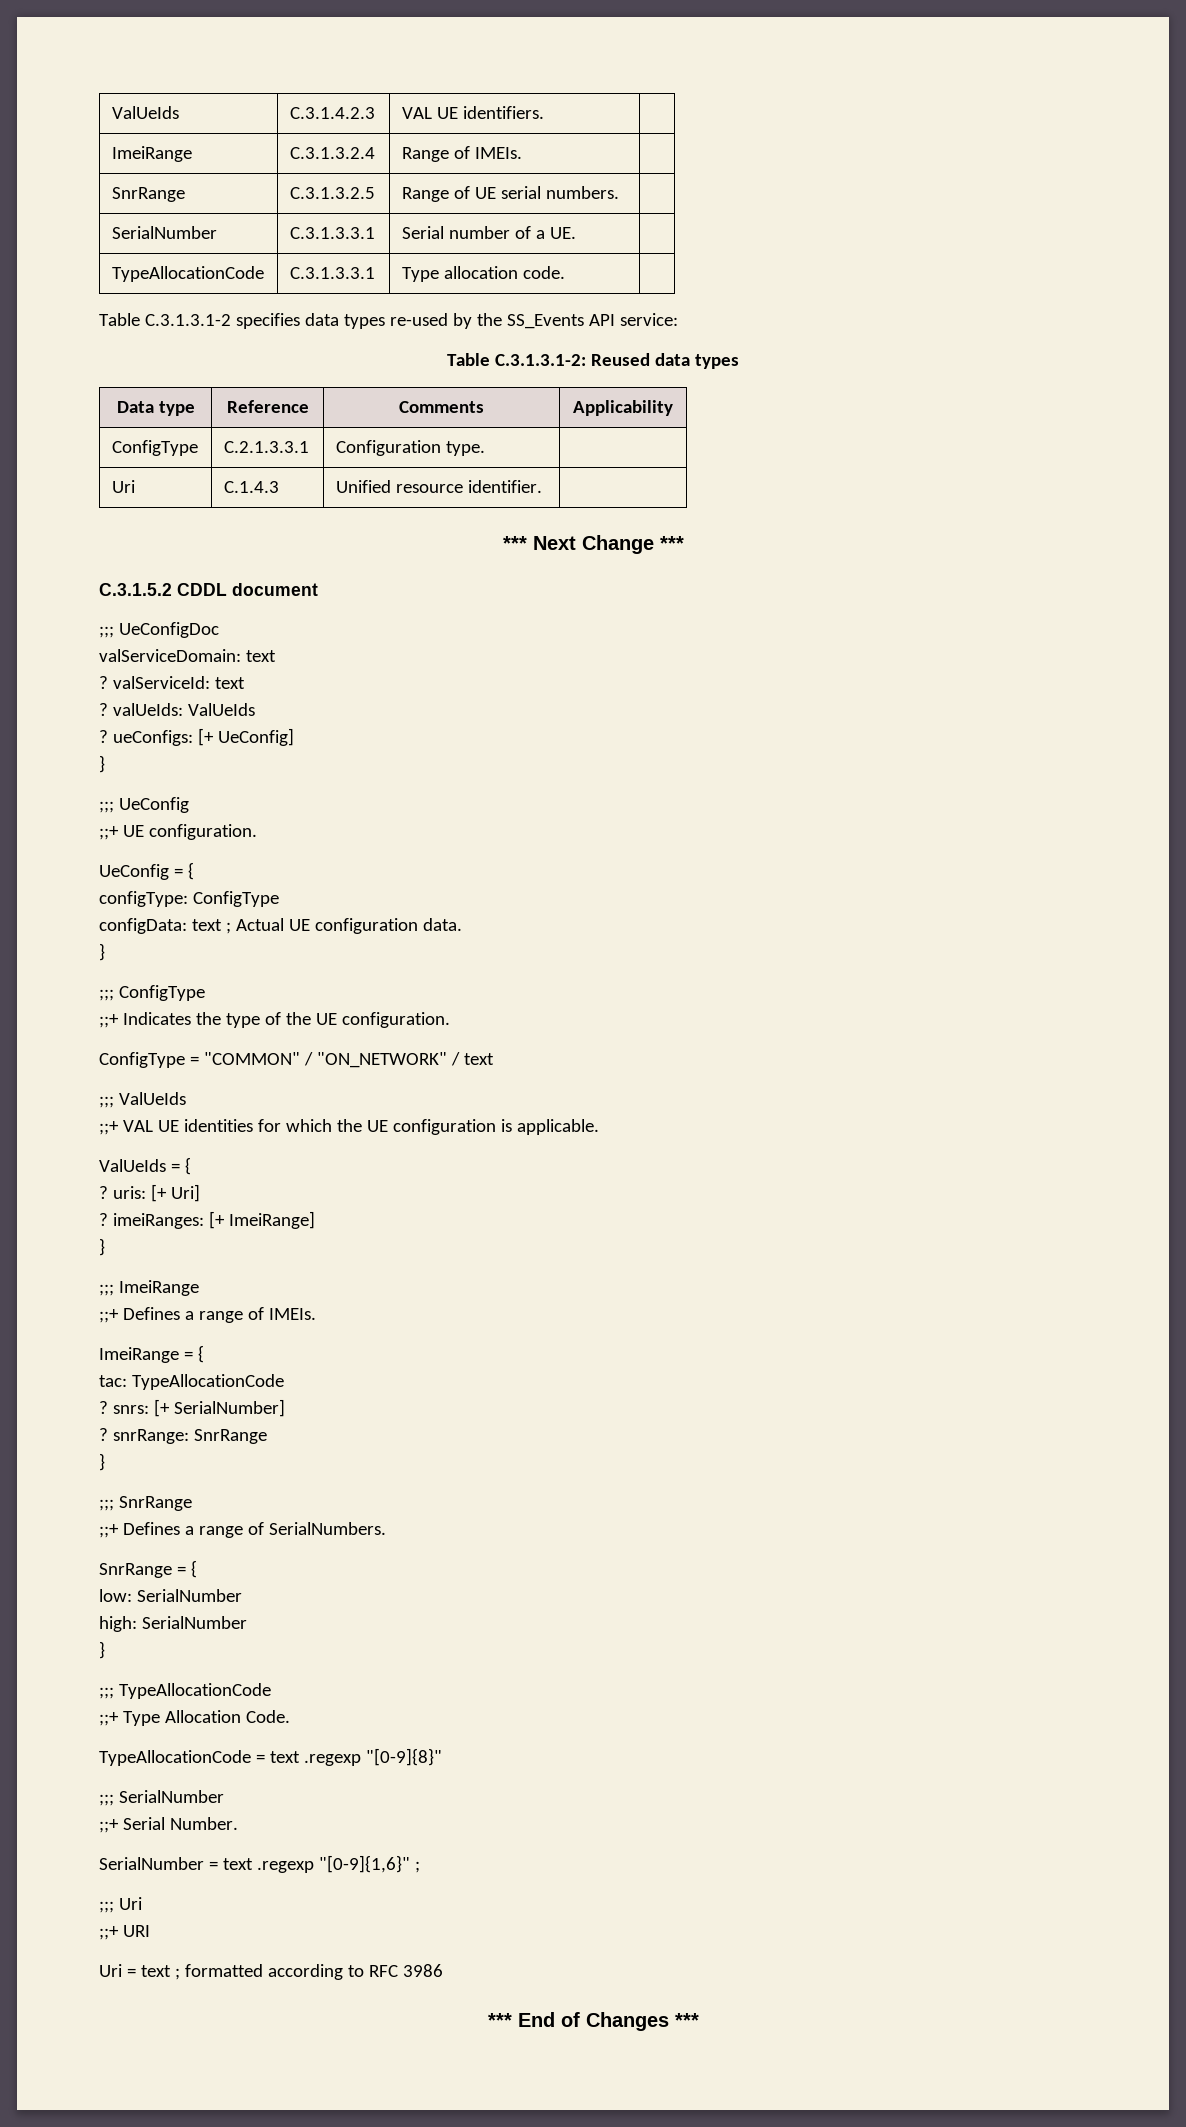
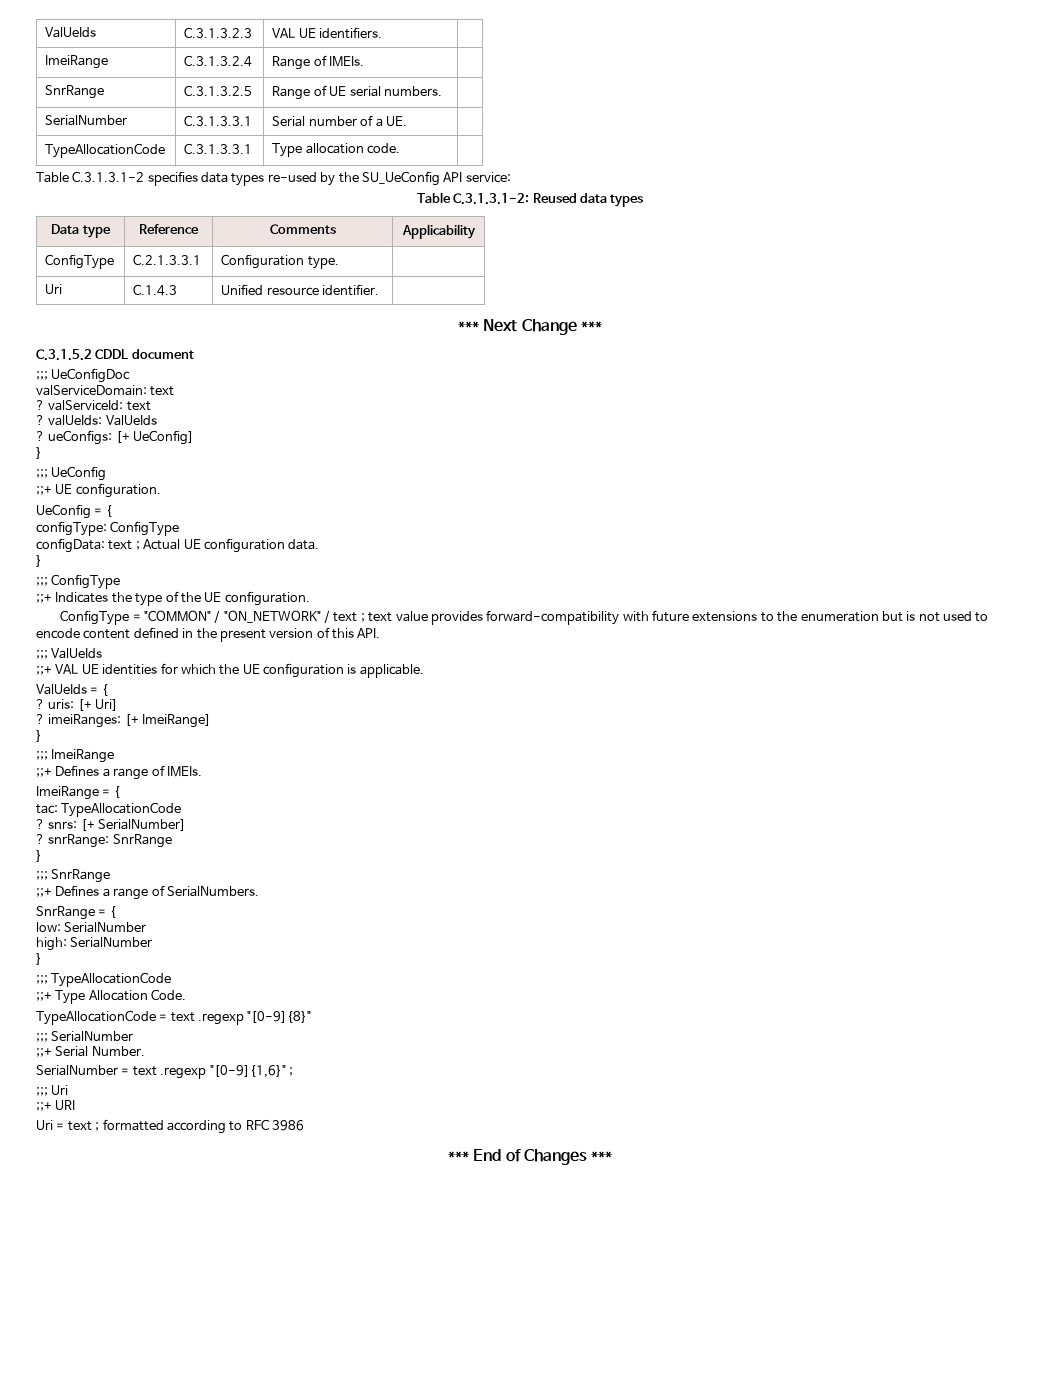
[289,107,375,119] C.3.1.4.2.3 -> [184,27,253,38] C.3.1.3.2.3
[506,314,584,329] SS_Events -> [361,171,440,186] SU_UeConfig
(494, 1059) none -> [360,610,989,625] [36,627,381,642] ; text value provides forward-compatibility with future extensions to the enumeration but is not used to encode content defined in the present version of this API.

